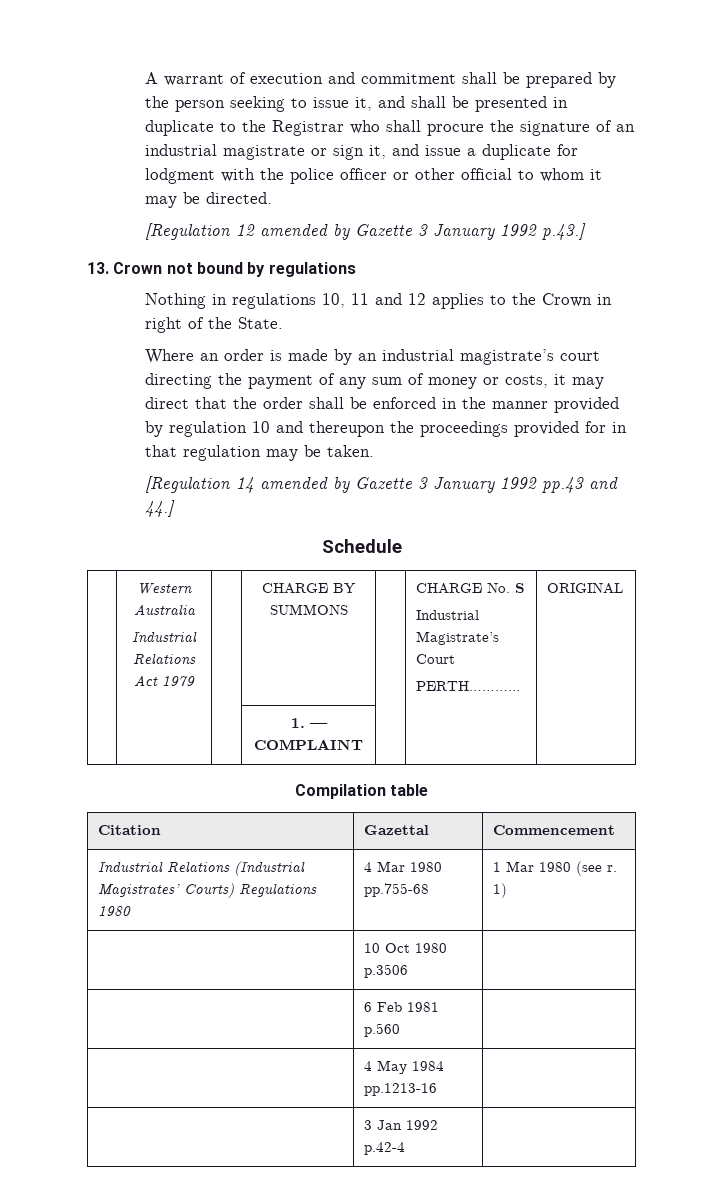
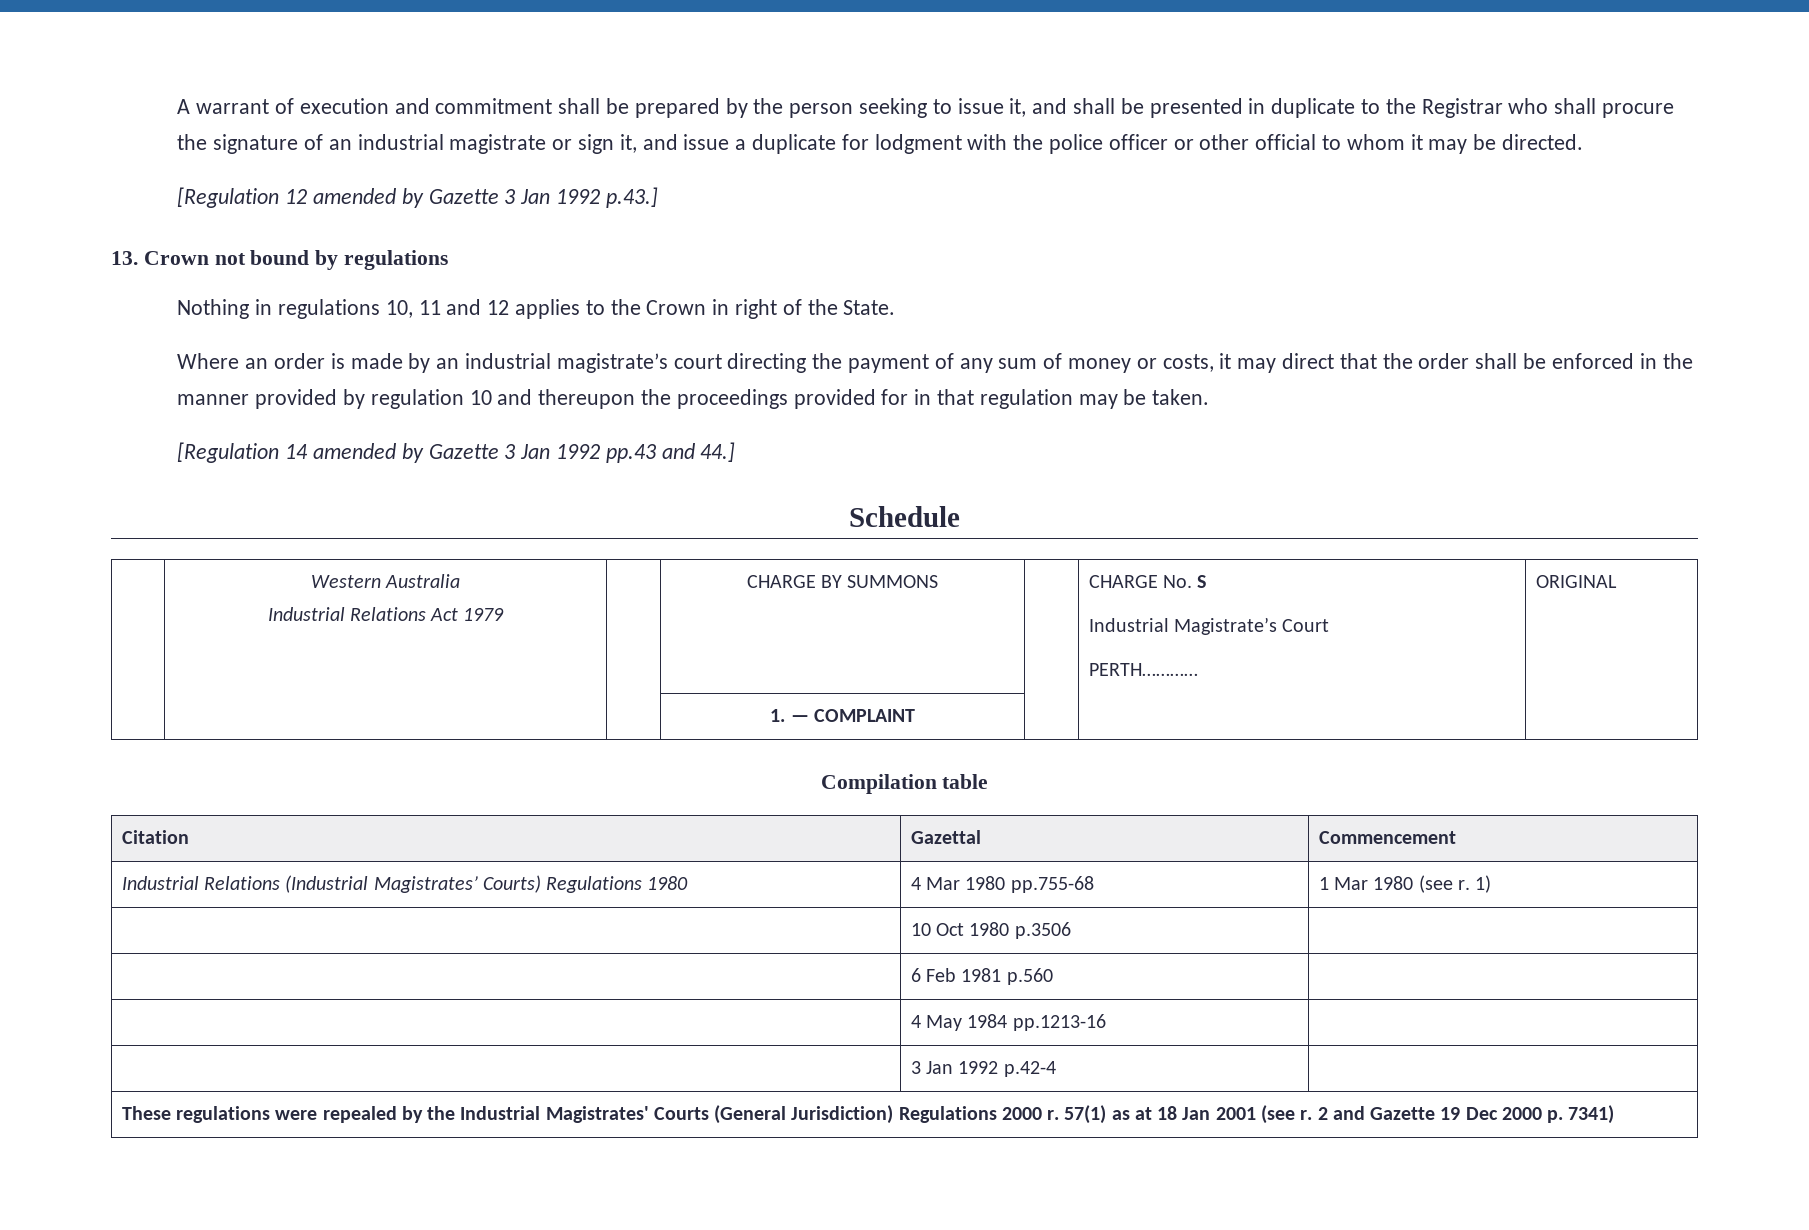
[433,224,496,240] January -> [520,189,551,204] Jan
[433,477,496,493] January -> [520,444,551,459] Jan
(405, 1148) none -> [121,1105,1615,1124] // These regulations were repealed by the Industrial Magistrates' Courts (General Jurisdiction) Regulations 2000 r. 57(1) as at 18 Jan 2001 (see r. 2 and Gazette 19 Dec 2000 p. 7341)

